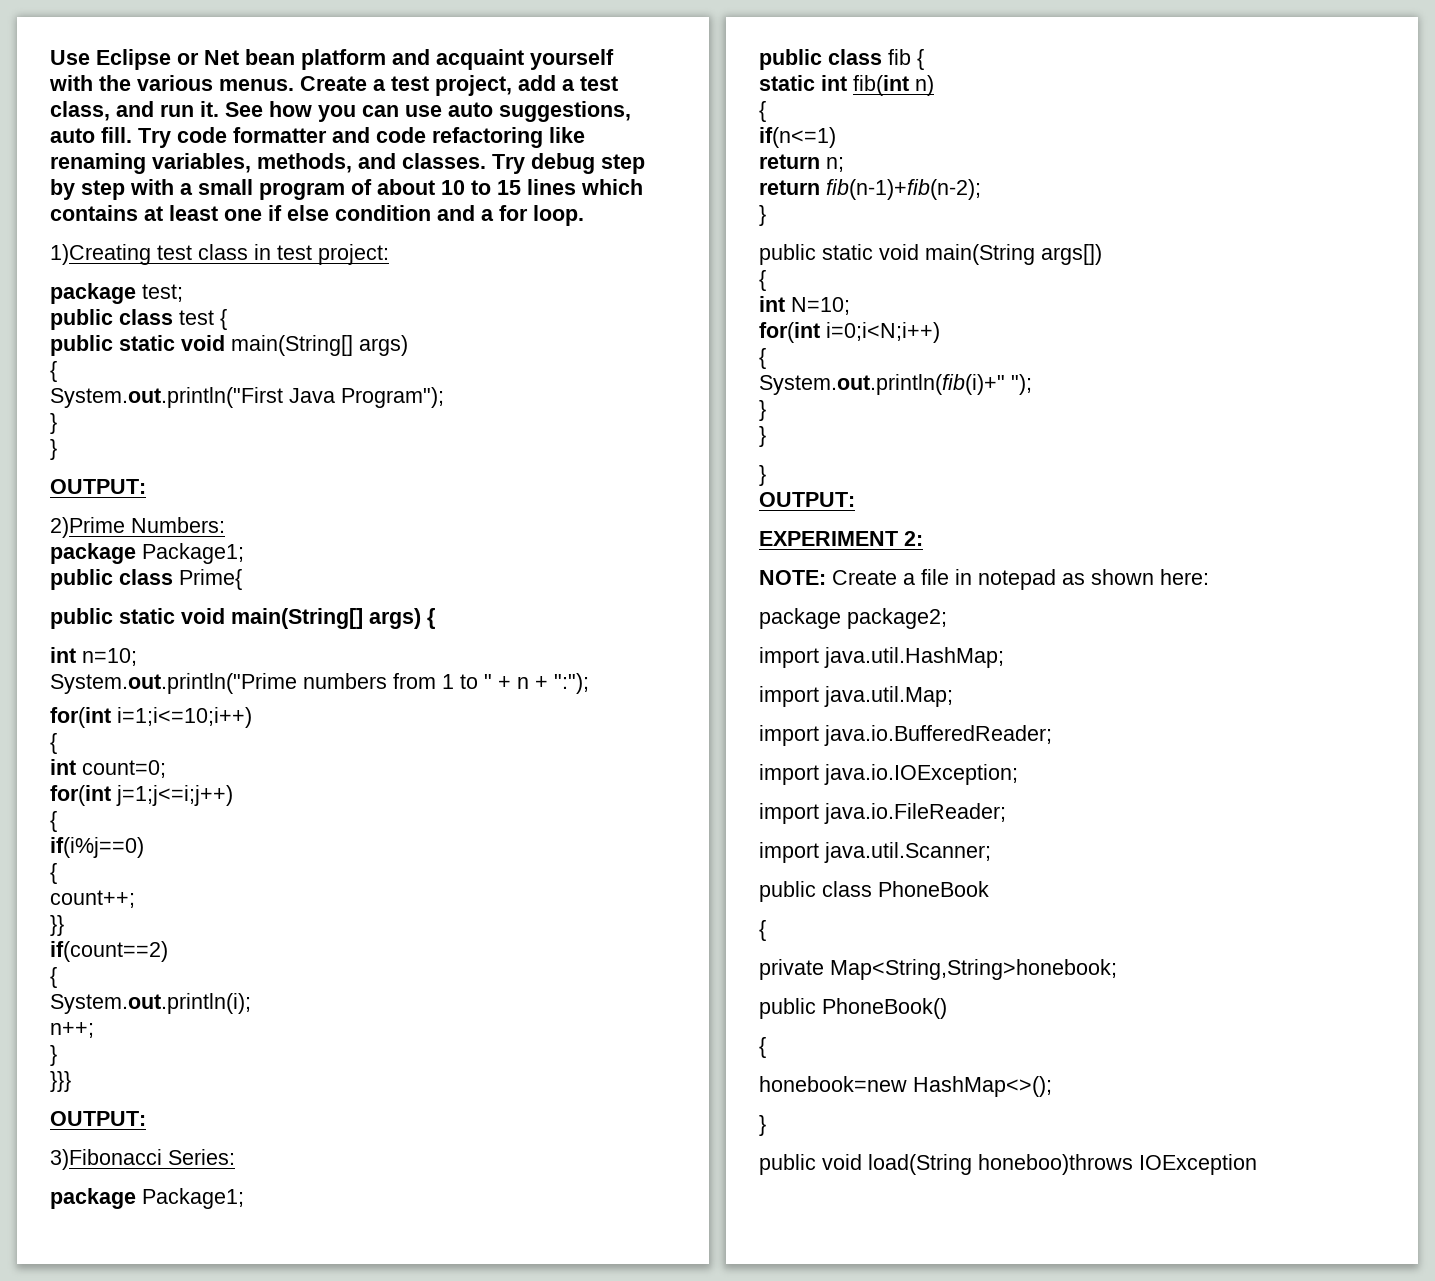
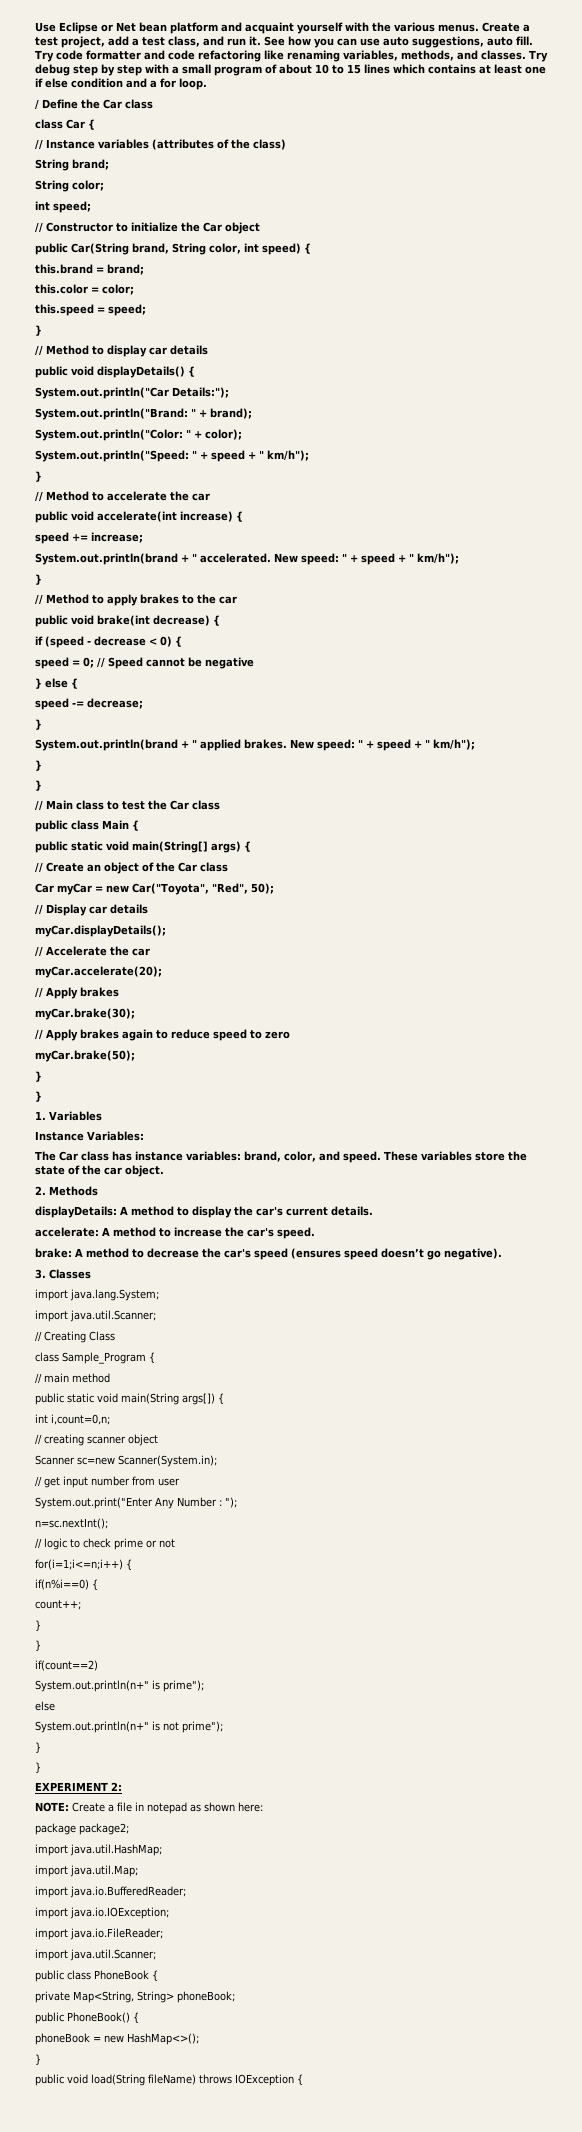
[50,244,389,265] [50,283,183,304] [50,309,227,330] [50,335,408,356] [50,361,57,382] [50,387,444,408] [50,413,57,434] [50,439,57,460] [50,479,146,494] [50,517,225,538] [50,543,244,564] [50,569,242,590] 1)Creating test class in test project: // package test; // public class test { // public static void main(String[] args) // { // System.out.println("First Java Program"); // } // } // OUTPUT: // 2)Prime Numbers: // package Package1; // public class Prime{ -> [35,99,153,110] [35,119,95,130] [35,139,286,150] [35,159,109,171] [35,180,104,192] [35,201,91,213] [35,222,260,234] [35,243,311,255] [35,264,144,275] [35,284,134,295] [35,304,146,316] [35,325,42,336] [35,345,208,357] [35,366,195,378] [35,387,229,399] [35,408,252,420] [35,429,242,441] [35,450,309,462] [35,471,42,482] [35,491,210,502] [35,511,243,523] [35,532,143,544] [35,553,459,565] [35,574,42,585] [35,594,237,606] [35,615,220,627] [35,636,182,648] [35,657,254,669] [35,678,78,689] [35,698,143,710] [35,719,42,730] [35,739,475,751] [35,760,42,771] [35,780,42,791] [35,800,220,811] [35,820,139,832] / Define the Car class // class Car { // // Instance variables (attributes of the class) // String brand; // String color; // int speed; // // Constructor to initialize the Car object // public Car(String brand, String color, int speed) { // this.brand = brand; // this.color = color; // this.speed = speed; // } // // Method to display car details // public void displayDetails() { // System.out.println("Car Details:"); // System.out.println("Brand: " + brand); // System.out.println("Color: " + color); // System.out.println("Speed: " + speed + " km/h"); // } // // Method to accelerate the car // public void accelerate(int increase) { // speed += increase; // System.out.println(brand + " accelerated. New speed: " + speed + " km/h"); // } // // Method to apply brakes to the car // public void brake(int decrease) { // if (speed - decrease < 0) { // speed = 0; // Speed cannot be negative // } else { // speed -= decrease; // } // System.out.println(brand + " applied brakes. New speed: " + speed + " km/h"); // } // } // // Main class to test the Car class // public class Main {
[50,647,137,666] [50,673,589,694] [50,707,252,728] [50,733,57,754] [50,759,166,778] [50,785,233,806] [50,811,57,832] [50,837,144,858] [50,863,57,884] [50,890,135,908] [50,915,64,936] [50,941,168,962] [50,967,57,988] [50,993,251,1014] [50,1022,94,1038] [50,1045,57,1066] [50,1071,71,1092] [50,1111,146,1126] [50,1149,235,1170] [50,1188,244,1209] [759,49,924,70] [759,75,934,96] [759,101,766,122] [759,127,836,148] [759,154,844,172] [759,179,981,200] [759,205,766,226] int n=10; // System.out.println("Prime numbers from 1 to " + n + ":"); // for(int i=1;i<=10;i++) // { // int count=0; // for(int j=1;j<=i;j++) // { // if(i%j==0) // { // count++; // }} // if(count==2) // { // System.out.println(i); // n++; // } // }}} // OUTPUT: // 3)Fibonacci Series: // package Package1; // public class fib { // static int fib(int n) // { // if(n<=1) // return n; // return fib(n-1)+fib(n-2); // } -> [35,862,228,874] [35,883,274,895] [35,904,148,916] [35,925,166,937] [35,946,150,957] [35,966,162,978] [35,987,119,999] [35,1008,135,1020] [35,1029,290,1041] [35,1050,135,1062] [35,1071,42,1082] [35,1091,42,1102] [35,1111,102,1121] [35,1131,144,1141] [35,1151,527,1163] [35,1165,164,1177] [35,1186,98,1196] [35,1206,373,1218] [35,1227,315,1239] [35,1248,502,1260] [35,1269,91,1279] [35,1289,159,1301] [35,1310,156,1322] [35,1331,115,1343] [35,1352,155,1364] [35,1373,110,1384] // Create an object of the Car class // Car myCar = new Car("Toyota", "Red", 50); // // Display car details // myCar.displayDetails(); // // Accelerate the car // myCar.accelerate(20); // // Apply brakes // myCar.brake(30); // // Apply brakes again to reduce speed to zero // myCar.brake(50); // } // } // 1. Variables // Instance Variables: // The Car class has instance variables: brand, color, and speed. These variables store the state of the car object. // 2. Methods // displayDetails: A method to display the car's current details. // accelerate: A method to increase the car's speed. // brake: A method to decrease the car's speed (ensures speed doesn’t go negative). // 3. Classes // import java.lang.System; // import java.util.Scanner; // // Creating Class // class Sample_Program { // // main method
[759,270,766,291] [759,296,850,315] [759,322,940,343] [759,348,766,369] [759,374,1032,395] [759,400,766,421] [759,426,766,447] [759,465,766,486] [759,492,855,507] // { // int N=10; // for(int i=0;i<N;i++) // { // System.out.println(fib(i)+" "); // } // } // } // OUTPUT: -> [218,1393,224,1404] [35,1414,110,1425] [35,1434,158,1446] [35,1455,217,1467] [35,1476,180,1488] [35,1497,237,1509] [35,1518,108,1529] [35,1538,175,1550] [35,1559,132,1570] [35,1579,98,1590] [35,1600,81,1610] [35,1620,41,1631] [35,1640,41,1651] [35,1660,98,1671] [35,1680,204,1692] [35,1701,55,1711] [35,1721,223,1733] [35,1742,41,1753] [35,1762,41,1773] { // int i,count=0,n; // // creating scanner object // Scanner sc=new Scanner(System.in); // // get input number from user // System.out.print("Enter Any Number : "); // n=sc.nextInt(); // // logic to check prime or not // for(i=1;i<=n;i++) { // if(n%i==0) { // count++; // } // } // if(count==2) // System.out.println(n+" is prime"); // else // System.out.println(n+" is not prime"); // } // }
(989, 889) // -> (149, 1975) none
[830,959,1117,980] Map<String,String>honebook; -> [73,1991,235,2003] Map<String, String> phoneBook;
[759,1037,766,1058] [759,1076,907,1092] // { // honebook=new -> [133,2012,139,2023] [35,2033,124,2045] { // phoneBook = new
[978,1154,1257,1175] honeboo)throws IOException -> [148,2074,303,2086] fileName) throws IOException {

